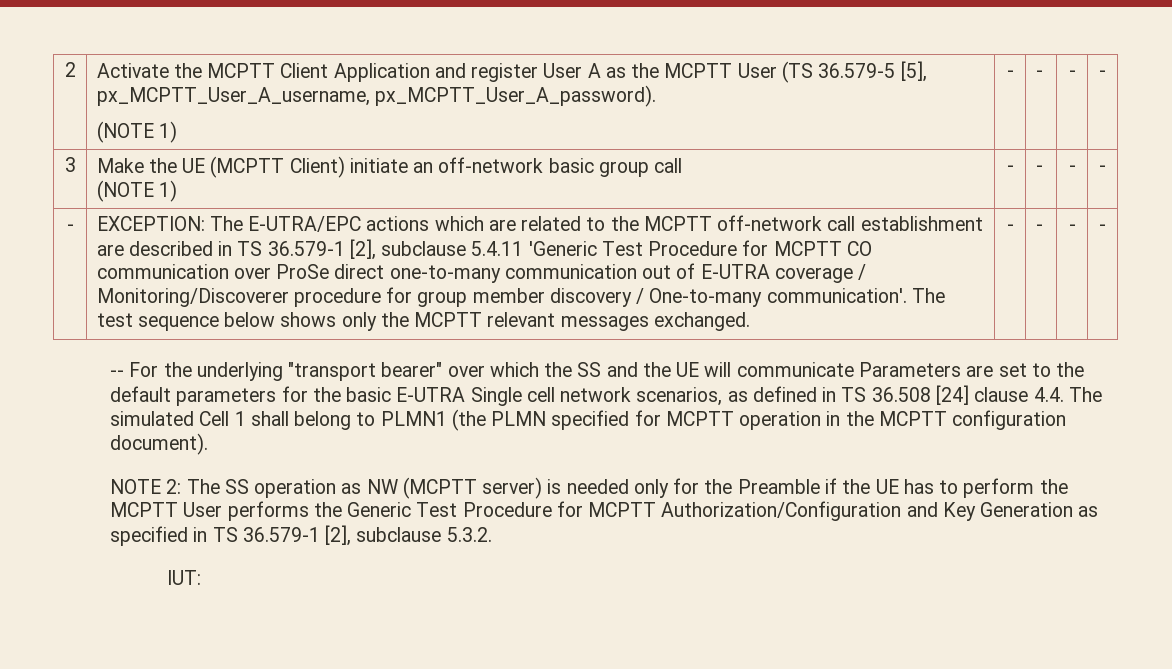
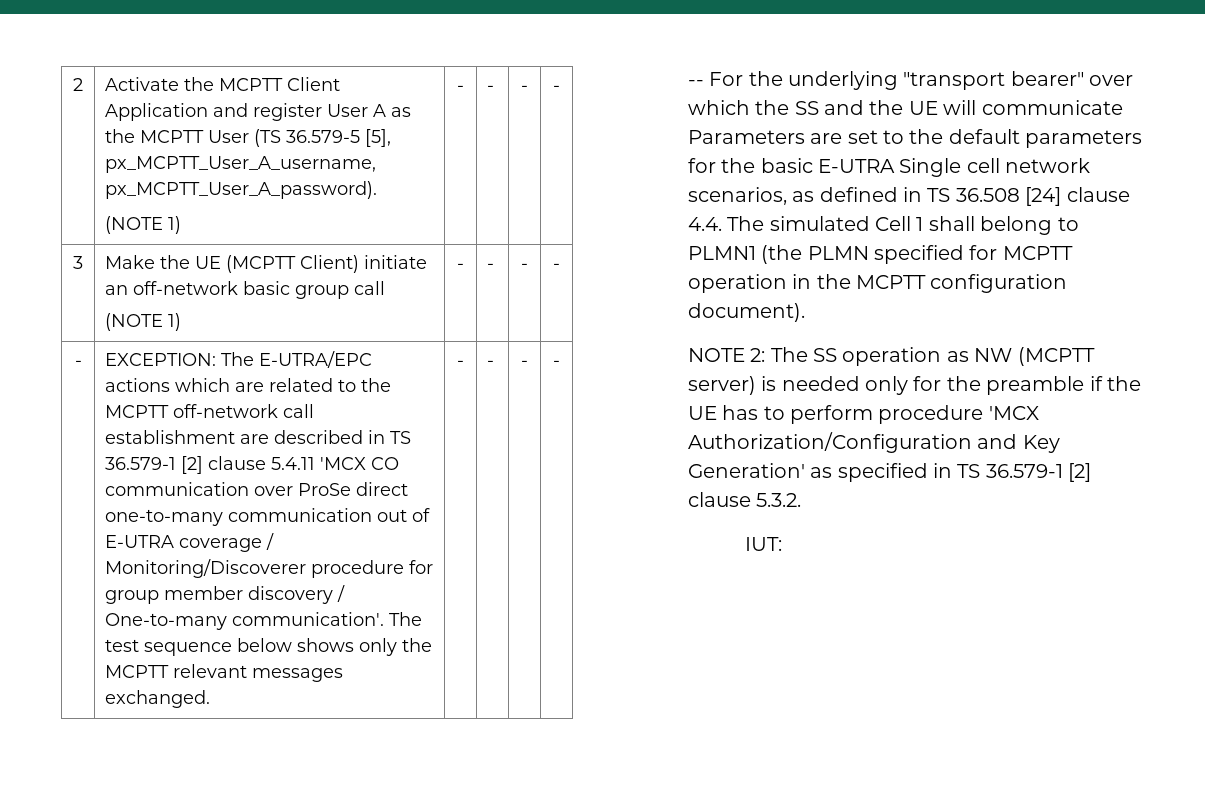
[349,239,842,260] [2], subclause 5.4.11 'Generic Test Procedure for MCPTT -> [181,456,367,474] [2] clause 5.4.11 'MCX
[737,479,820,494] Preamble -> [986,376,1085,395] preamble
[1039,479,1068,494] [110,501,657,521] the MCPTT User performs the Generic Test Procedure for MCPTT -> [878,405,1039,424] procedure 'MCX
[980,502,1074,517] Generation -> [687,463,805,478] Generation'
[325,525,442,546] [2], subclause -> [1068,463,1092,482] [687,492,751,507] [2] clause

